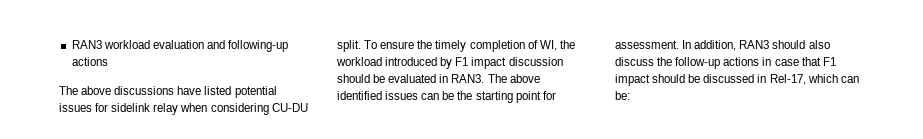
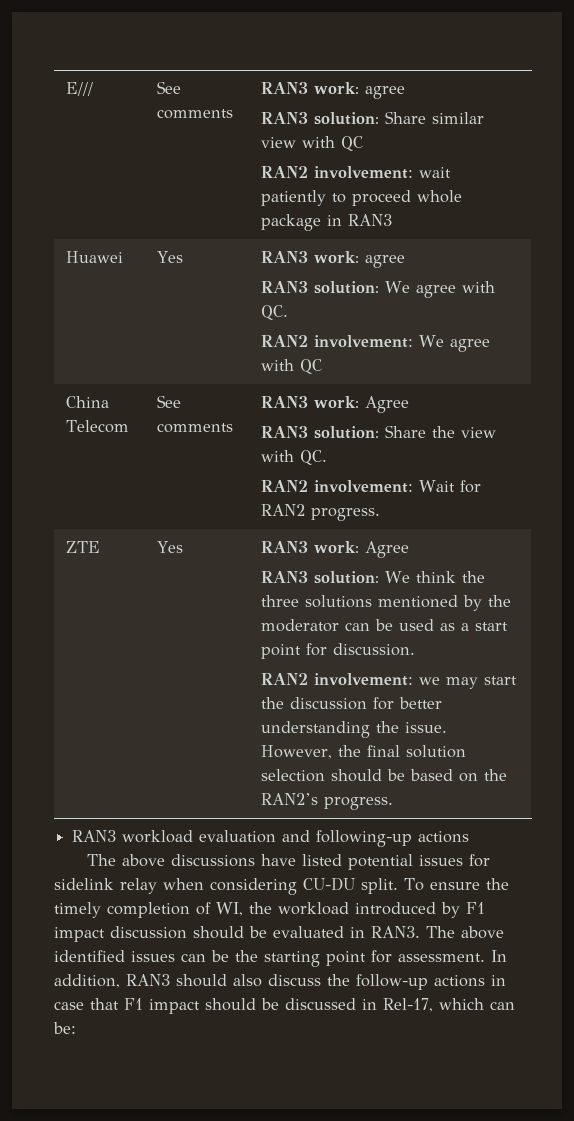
(71, 44) none -> [65,82,93,96] [156,81,181,94] [156,109,233,119] [260,82,405,99] [260,111,484,125] [260,136,363,151] [260,166,451,179] [260,190,462,206] [260,214,392,231] [65,251,123,263] [156,251,183,263] [260,251,405,268] [260,281,495,298] [260,305,288,320] [260,335,490,352] [260,359,322,374] [65,396,109,408] [65,420,129,433] [156,395,181,408] [156,423,233,433] [260,396,409,413] [260,425,496,439] [260,450,327,465] [260,480,481,493] [260,504,380,521] [65,541,100,553] [156,541,183,553] [260,541,409,558] [260,571,485,584] [260,595,511,611] [260,619,508,632] [260,643,415,659] [260,673,517,689] [260,697,442,710] [260,721,447,738] [260,745,466,759] [260,769,507,782] [260,793,393,810] E/// | See comments | RAN3 work: agree // RAN3 solution: Share similar view with QC // RAN2 involvement: wait patiently to proceed whole package in RAN3 // Huawei | Yes | RAN3 work: agree // RAN3 solution: We agree with QC. // RAN2 involvement: We agree with QC // China Telecom | See comments | RAN3 work: Agree // RAN3 solution: Share the view with QC. // RAN2 involvement: Wait for RAN2 progress. // ZTE | Yes | RAN3 work: Agree // RAN3 solution: We think the three solutions mentioned by the moderator can be used as a start point for discussion. // RAN2 involvement: we may start the discussion for better understanding the issue. However, the final solution selection should be based on the RAN2’s progress. //

